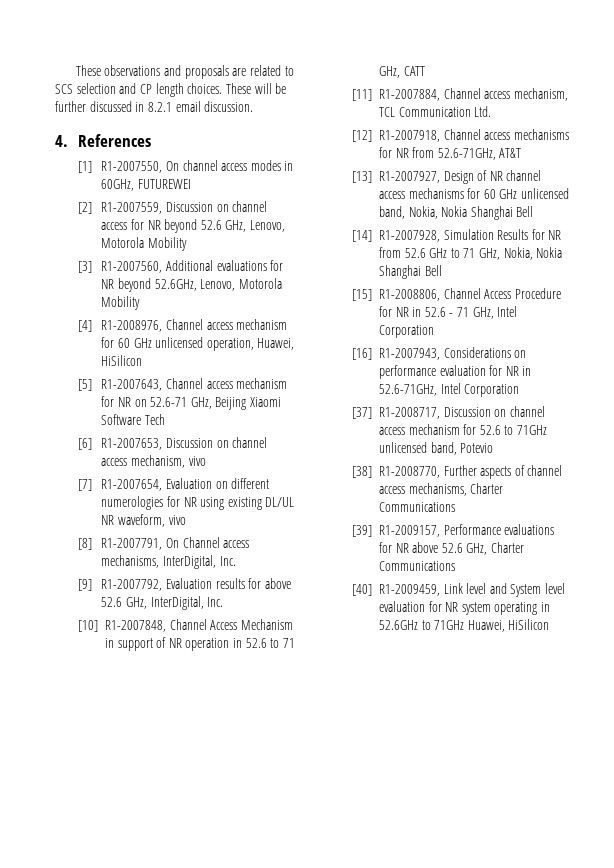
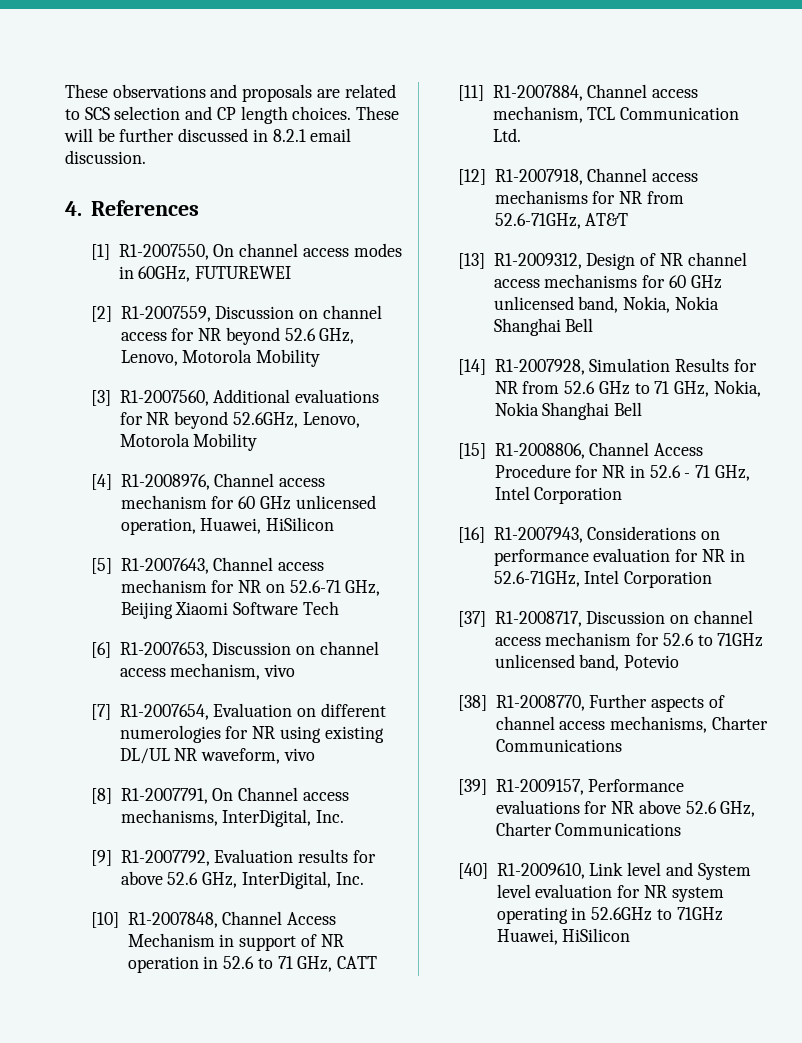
[378,171,440,183] R1-2007927, -> [493,253,582,269] R1-2009312,
[378,584,440,596] R1-2009459, -> [496,863,585,879] R1-2009610,

